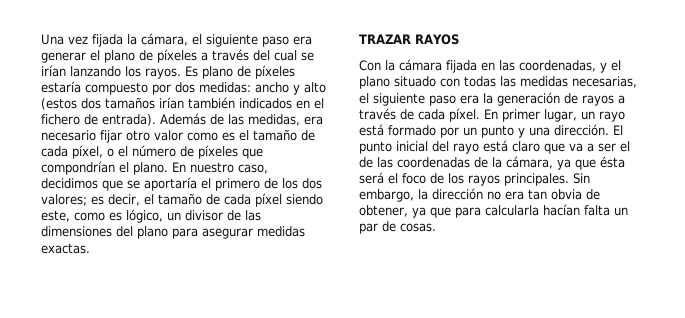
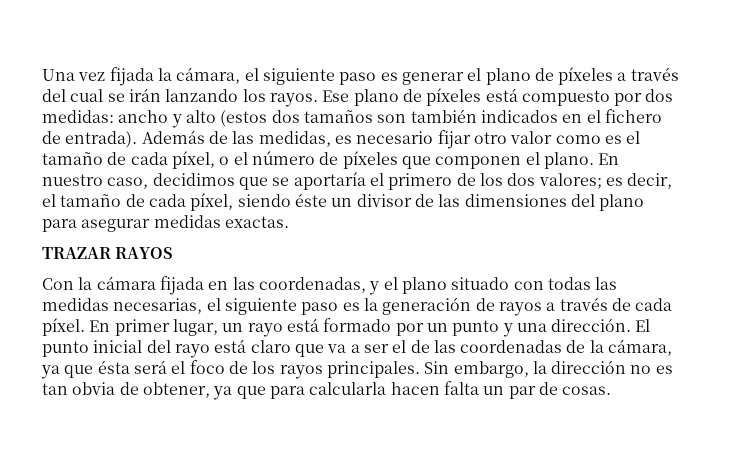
[293,36,312,45] era -> [380,72,398,81] es
[41,65,66,77] irían -> [128,88,161,102] irán
[185,65,295,79] [41,81,81,93] Es plano de píxeles estaría -> [322,88,518,106] Ese plano de píxeles está
[159,97,184,109] irían -> [377,114,407,123] son
[304,116,323,125] era -> [334,135,352,144] es
[41,161,115,175] compondrían -> [435,156,522,169] componen
[255,193,323,207] [41,209,163,223] píxel siendo este, como es lógico, -> [190,193,327,211] píxel, siendo éste
[460,95,479,104] era -> [342,302,360,311] es
[505,191,524,200] era -> [655,365,673,374] es
[543,204,580,216] hacían -> [390,382,440,395] hacen

